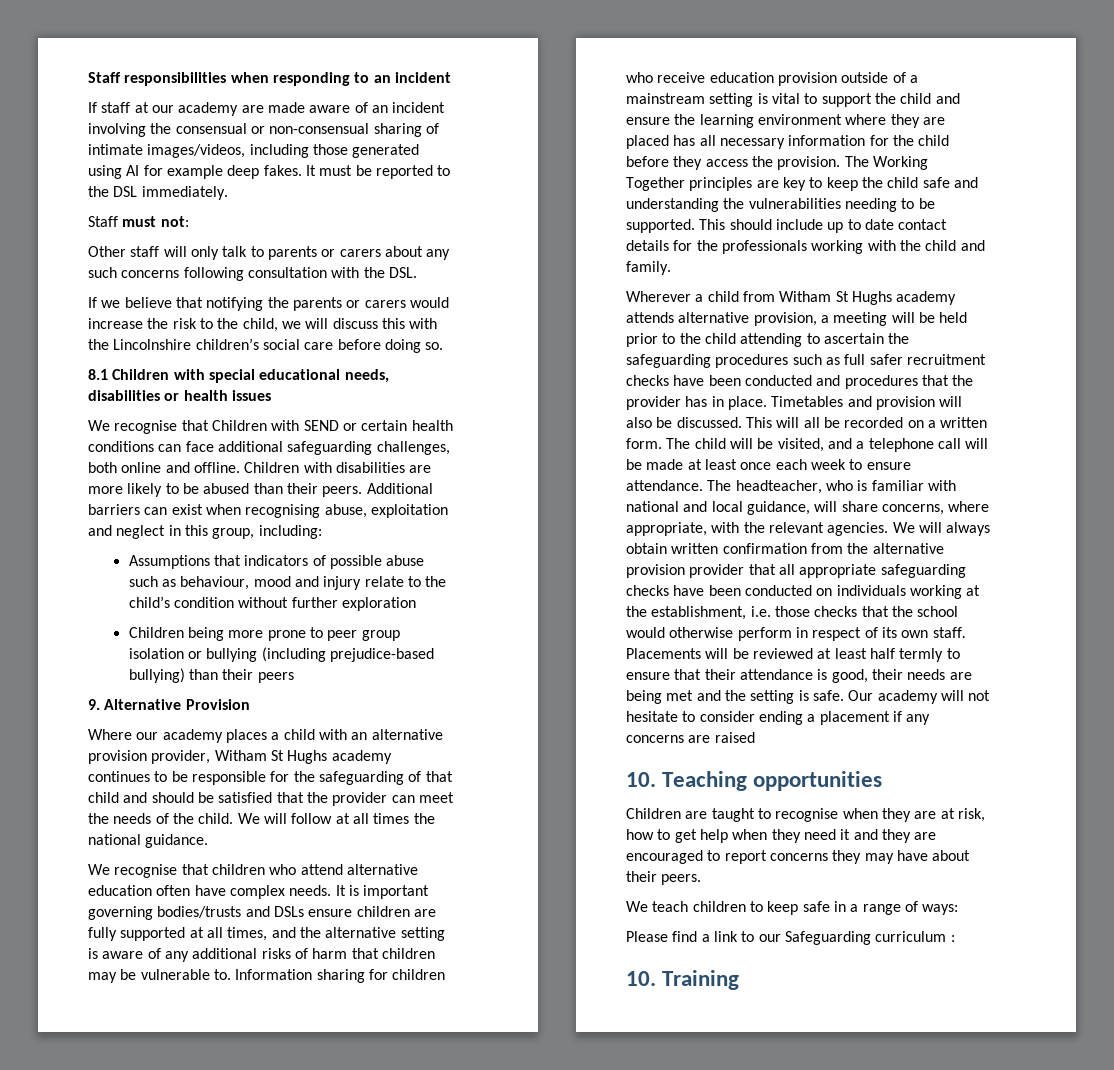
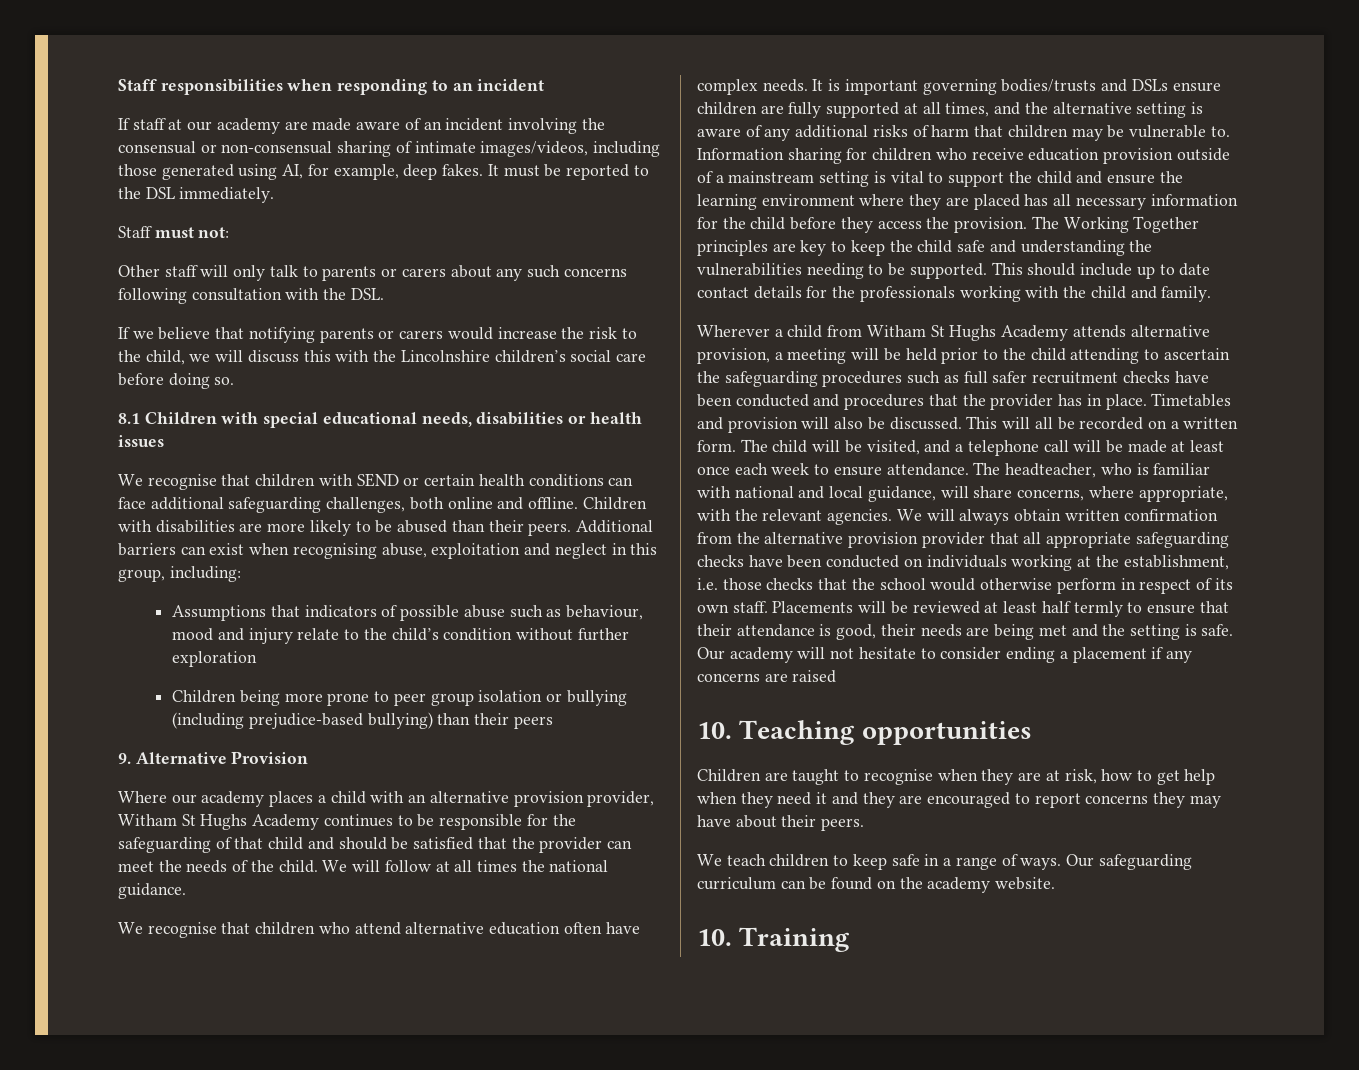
[126,165,223,179] AI for example -> [282,164,399,180] AI, for example,
[267,297,289,308] the -> (315, 335) none
[211,420,267,431] Children -> [255,474,316,487] children
[331,750,392,764] academy -> [252,814,320,830] Academy
[896,291,957,305] academy -> [1001,325,1069,341] Academy
[922,904,959,915] [626,931,955,945] ways: // Please find a link to our Safeguarding curriculum : -> [1020,854,1192,870] [697,877,1056,893] ways. Our safeguarding curriculum can be found on the academy website.

